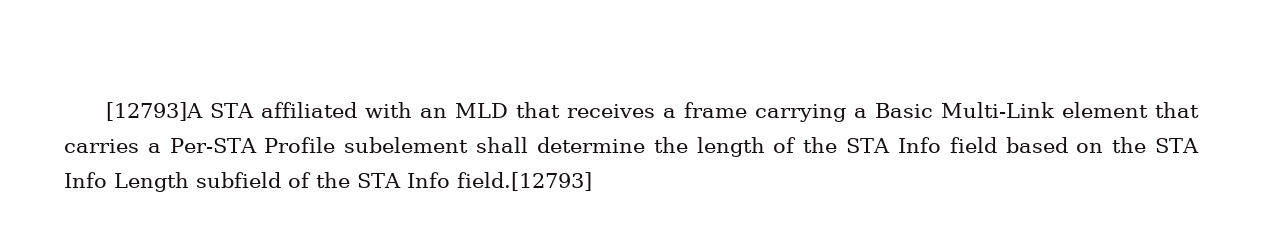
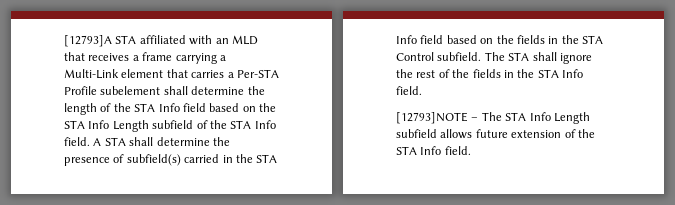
[874,103,933,118] Basic -> (226, 58) none
[456,172,592,191] field.[12793] -> [64,137,230,146] [64,154,278,166] [396,35,603,44] [396,52,592,64] [396,69,583,78] [396,86,422,95] [396,112,590,124] [396,129,595,139] [396,146,471,155] field. A STA shall determine the presence of subfield(s) carried in the STA Info field based on the fields in the STA Control subfield. The STA shall ignore the rest of the fields in the STA Info field. // [12793]NOTE – The STA Info Length subfield allows future extension of the STA Info field.

